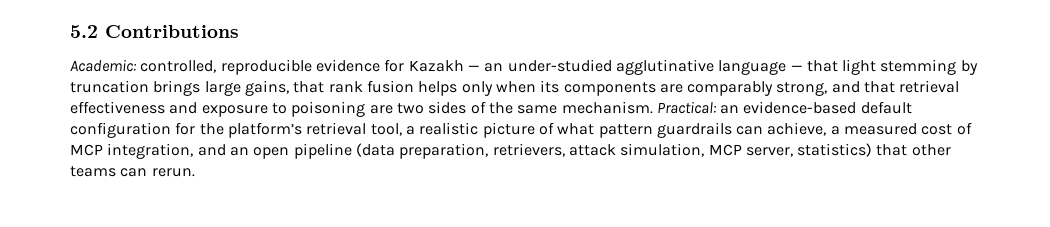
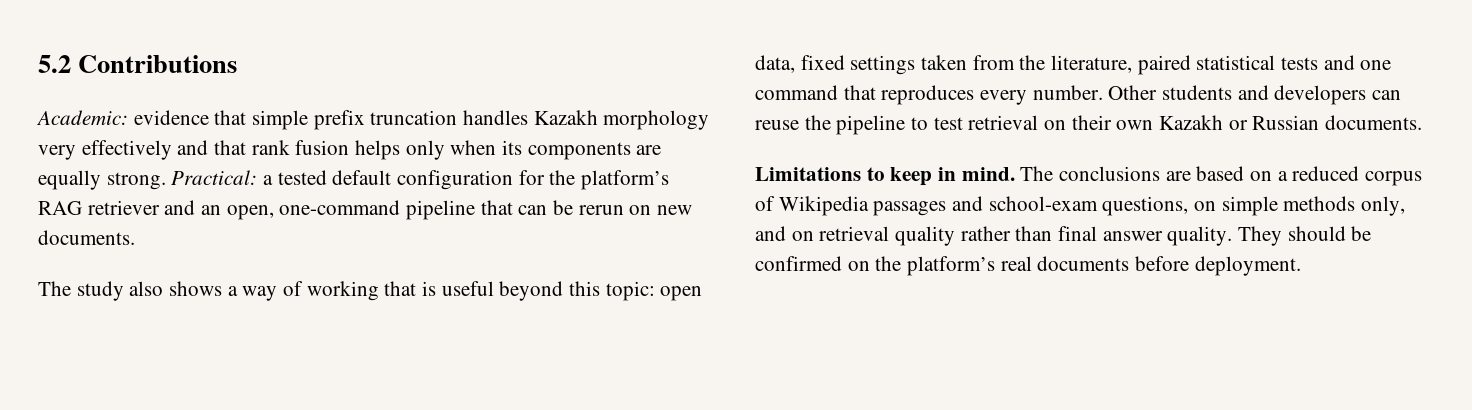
[140,59,978,75] [70,80,289,96] controlled, reproducible evidence for Kazakh — an under-studied agglutinative language — that light stemming by truncation brings large gains, -> [133,110,710,130] [38,140,209,160] evidence that simple prefix truncation handles Kazakh morphology very effectively and
[687,80,960,96] [70,101,857,117] comparably strong, and that retrieval effectiveness and exposure to poisoning are two sides of the same mechanism. Practical: an evidence-based -> [38,170,327,190] equally strong. Practical: a tested
[306,122,972,138] [70,143,951,159] [70,166,195,177] retrieval tool, a realistic picture of what pattern guardrails can achieve, a measured cost of MCP integration, and an open pipeline (data preparation, retrievers, attack simulation, MCP server, statistics) that other teams can rerun. -> [38,200,693,220] [38,230,135,245] [38,281,703,301] [755,55,1392,75] [755,85,1402,105] [755,115,1423,135] [755,166,1423,186] [755,196,1406,216] [755,226,1372,246] [755,256,1301,276] RAG retriever and an open, one-command pipeline that can be rerun on new documents. // The study also shows a way of working that is useful beyond this topic: open data, fixed settings taken from the literature, paired statistical tests and one command that reproduces every number. Other students and developers can reuse the pipeline to test retrieval on their own Kazakh or Russian documents. // Limitations to keep in mind. The conclusions are based on a reduced corpus of Wikipedia passages and school-exam questions, on simple methods only, and on retrieval quality rather than final answer quality. They should be confirmed on the platform’s real documents before deployment.

